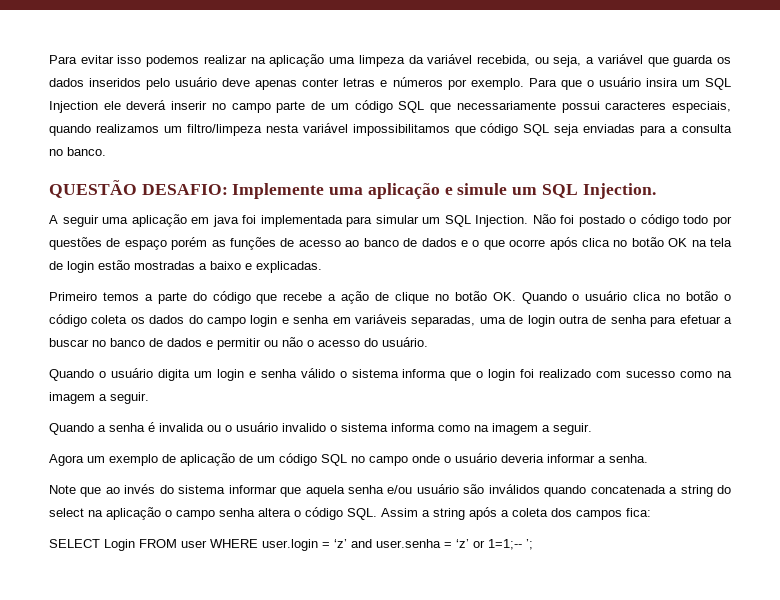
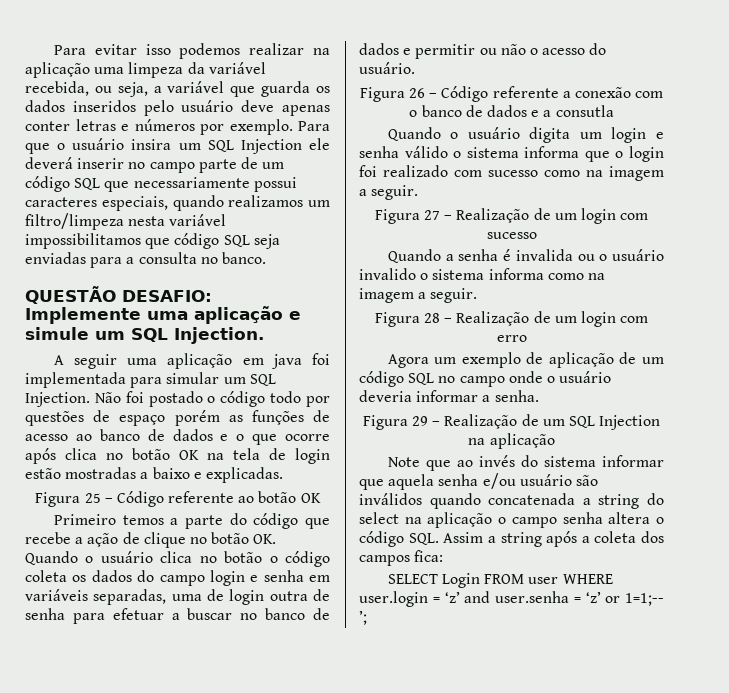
(322, 267) none -> [35,491,321,507] // Figura 25 – Código referente ao botão OK
(428, 342) none -> [359,86,664,102] [409,105,614,117] // Figura 26 – Código referente a conexão com o banco de dados e a consutla
(149, 398) none -> [374,208,649,224] [486,232,537,239] // Figura 27 – Realização de um login com sucesso
(592, 429) none -> [374,311,649,327] [496,335,527,342] // Figura 28 – Realização de um login com erro
(648, 458) none -> [362,414,661,430] [468,433,555,449] // Figura 29 – Realização de um SQL Injection na aplicação

